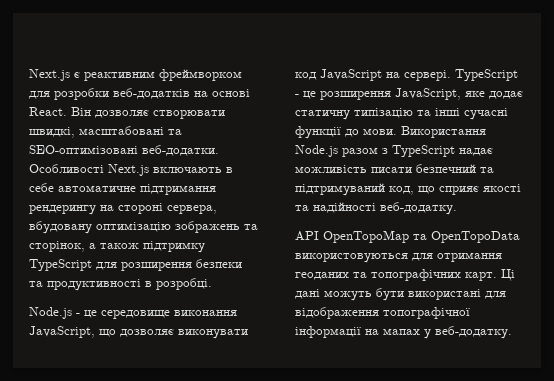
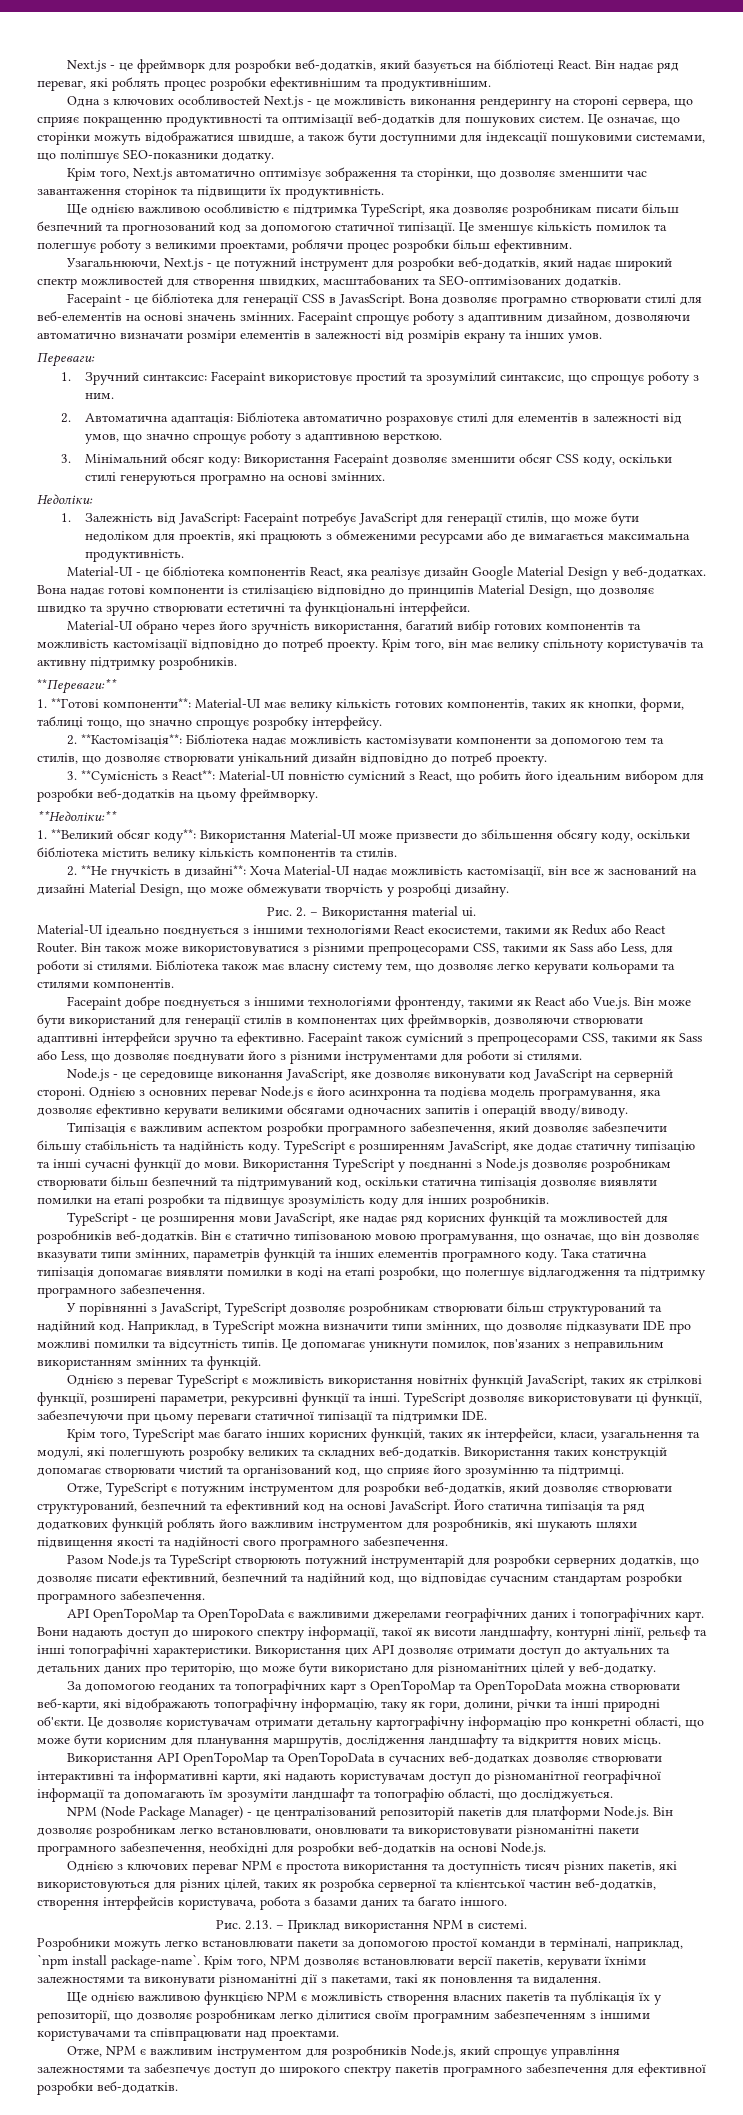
[29,69,242,81] [29,88,250,100] [29,107,225,119] [29,126,182,138] [29,145,219,156] [29,164,233,176] [29,183,216,195] [29,203,217,215] [29,221,258,234] [29,241,205,253] [29,259,242,271] [29,278,212,291] Next.js є реактивним фреймворком для розробки веб-додатків на основі React. Він дозволяє створювати швидкі, масштабовані та SEO-оптимізовані веб-додатки. Особливості Next.js включають в себе автоматичне підтримання рендерингу на стороні сервера, вбудовану оптимізацію зображень та сторінок, а також підтримку TypeScript для розширення безпеки та продуктивності в розробці. -> [66,59,679,73] [37,77,491,91] [66,95,693,109] [37,113,680,127] [37,131,705,145] [37,149,274,163] [66,167,647,181] [37,186,384,199] [66,203,679,217] [37,221,667,235] [37,239,572,253] [65,257,672,271] [37,275,621,289] [66,293,702,307] [37,311,690,325] [37,330,602,343] [37,352,95,367] [60,371,699,385] [84,393,114,399] [60,412,682,426] [84,430,442,444] [60,453,672,467] [84,472,385,485] [37,494,93,505] [60,512,639,526] [84,530,690,544] [84,549,184,562] [66,566,706,580] [37,584,654,598] [37,602,470,616] [66,620,641,634] [37,638,704,652] [37,656,237,670] [37,678,117,694] [37,698,684,712] [37,716,382,730] [66,734,664,748] [37,752,547,766] [66,770,704,784] [37,788,318,802] [37,810,117,822] [37,829,690,843] [37,847,397,861] [66,865,697,879] [37,883,509,897] [267,906,476,920] [37,924,666,938] [37,942,673,956] [37,960,675,974] [37,979,174,988] [66,996,691,1010] [37,1014,643,1028] [37,1032,702,1046] [37,1050,582,1064] Next.js - це фреймворк для розробки веб-додатків, який базується на бібліотеці React. Він надає ряд переваг, які роблять процес розробки ефективнішим та продуктивнішим. // Одна з ключових особливостей Next.js - це можливість виконання рендерингу на стороні сервера, що сприяє покращенню продуктивності та оптимізації веб-додатків для пошукових систем. Це означає, що сторінки можуть відображатися швидше, а також бути доступними для індексації пошуковими системами, що поліпшує SEO-показники додатку. // Крім того, Next.js автоматично оптимізує зображення та сторінки, що дозволяє зменшити час завантаження сторінок та підвищити їх продуктивність. // Ще однією важливою особливістю є підтримка TypeScript, яка дозволяє розробникам писати більш безпечний та прогнозований код за допомогою статичної типізації. Це зменшує кількість помилок та полегшує роботу з великими проектами, роблячи процес розробки більш ефективним. // Узагальнюючи, Next.js - це потужний інструмент для розробки веб-додатків, який надає широкий спектр можливостей для створення швидких, масштабованих та SEO-оптимізованих додатків. // Facepaint - це бібліотека для генерації CSS в JavasScript. Вона дозволяє програмно створювати стилі для веб-елементів на основі значень змінних. Facepaint спрощує роботу з адаптивним дизайном, дозволяючи автоматично визначати розміри елементів в залежності від розмірів екрану та інших умов. // Переваги: // 1. Зручний синтаксис: Facepaint використовує простий та зрозумілий синтаксис, що спрощує роботу з ним. // 2. Автоматична адаптація: Бібліотека автоматично розраховує стилі для елементів в залежності від умов, що значно спрощує роботу з адаптивною версткою. // 3. Мінімальний обсяг коду: Використання Facepaint дозволяє зменшити обсяг CSS коду, оскільки стилі генеруються програмно на основі змінних. // Недоліки: // 1. Залежність від JavaScript: Facepaint потребує JavaScript для генерації стилів, що може бути недоліком для проектів, які працюють з обмеженими ресурсами або де вимагається максимальна продуктивність. // Material-UI - це бібліотека компонентів React, яка реалізує дизайн Google Material Design у веб-додатках. Вона надає готові компоненти із стилізацією відповідно до принципів Material Design, що дозволяє швидко та зручно створювати естетичні та функціональні інтерфейси. // Material-UI обрано через його зручність використання, багатий вибір готових компонентів та можливість кастомізації відповідно до потреб проекту. Крім того, він має велику спільноту користувачів та активну підтримку розробників. // **Переваги:** // 1. **Готові компоненти**: Material-UI має велику кількість готових компонентів, таких як кнопки, форми, таблиці тощо, що значно спрощує розробку інтерфейсу. // 2. **Кастомізація**: Бібліотека надає можливість кастомізувати компоненти за допомогою тем та стилів, що дозволяє створювати унікальний дизайн відповідно до потреб проекту. // 3. **Сумісність з React**: Material-UI повністю сумісний з React, що робить його ідеальним вибором для розробки веб-додатків на цьому фреймворку. // **Недоліки:** // 1. **Великий обсяг коду**: Використання Material-UI може призвести до збільшення обсягу коду, оскільки бібліотека містить велику кількість компонентів та стилів. // 2. **Не гнучкість в дизайні**: Хоча Material-UI надає можливість кастомізації, він все ж заснований на дизайні Material Design, що може обмежувати творчість у розробці дизайну. // Рис. 2. – Використання material ui. // Material-UI ідеально поєднується з іншими технологіями React екосистеми, такими як Redux або React Router. Він також може використовуватися з різними препроцесорами CSS, такими як Sass або Less, для роботи зі стилями. Бібліотека також має власну систему тем, що дозволяє легко керувати кольорами та стилями компонентів. // Facepaint добре поєднується з іншими технологіями фронтенду, такими як React або Vue.js. Він може бути використаний для генерації стилів в компонентах цих фреймворків, дозволяючи створювати адаптивні інтерфейси зручно та ефективно. Facepaint також сумісний з препроцесорами CSS, такими як Sass або Less, що дозволяє поєднувати його з різними інструментами для роботи зі стилями.
[99,329,116,337] що -> [350,1072,371,1078] яке
[404,69,518,81] [295,91,391,100] сервері. TypeScript - це розширення -> [613,1069,673,1082] [37,1086,661,1100] [37,1104,628,1118] [66,1122,667,1136] [37,1140,445,1154] серверній стороні. Однією з основних переваг Node.js є його асинхронна та подієва модель програмування, яка дозволяє ефективно керувати великими обсягами одночасних запитів і операцій вводу/виводу. // Типізація є важливим аспектом розробки програмного забезпечення, який дозволяє забезпечити більшу стабільність та надійність коду. TypeScript є розширенням
[295,145,493,157] [295,164,494,173] [295,183,521,196] [295,202,457,215] [295,230,520,243] [295,252,502,263] [295,269,515,281] [295,288,506,301] [295,307,470,319] [295,326,512,339] Node.js разом з TypeScript надає можливість писати безпечний та підтримуваний код, що сприяє якості та надійності веб-додатку. // API OpenTopoMap та OpenTopoData використовуються для отримання геоданих та топографічних карт. Ці дані можуть бути використані для відображення топографічної інформації на мапах у веб-додатку. -> [333,1158,671,1172] [37,1176,657,1190] [37,1194,549,1208] [66,1212,668,1226] [37,1230,699,1244] [37,1248,647,1262] [37,1266,706,1280] [37,1284,205,1298] [65,1302,662,1316] [37,1320,691,1334] [37,1339,664,1352] [37,1356,261,1370] [66,1374,702,1388] [37,1392,702,1406] [37,1410,487,1424] [66,1428,700,1442] [37,1446,667,1460] [37,1465,624,1478] [66,1482,672,1496] [37,1498,645,1514] [37,1518,637,1532] [37,1536,448,1550] [66,1554,699,1568] [37,1572,682,1586] [37,1590,205,1604] [66,1608,704,1622] [37,1626,707,1640] [37,1644,670,1658] [37,1662,656,1676] [66,1680,680,1694] [37,1698,660,1712] [37,1716,704,1730] [37,1734,661,1748] [66,1752,662,1766] [37,1770,661,1784] [37,1788,613,1802] [66,1806,673,1820] [37,1824,639,1838] [37,1842,546,1856] [66,1861,677,1874] [37,1878,656,1892] [37,1896,507,1910] [216,1920,527,1933] [37,1937,683,1951] [37,1954,646,1969] [37,1974,601,1987] [66,1991,662,2005] [37,2009,650,2023] [37,2028,339,2041] [66,2045,620,2059] [37,2063,706,2077] [37,2081,178,2095] TypeScript у поєднанні з Node.js дозволяє розробникам створювати більш безпечний та підтримуваний код, оскільки статична типізація дозволяє виявляти помилки на етапі розробки та підвищує зрозумілість коду для інших розробників. // TypeScript - це розширення мови JavaScript, яке надає ряд корисних функцій та можливостей для розробників веб-додатків. Він є статично типізованою мовою програмування, що означає, що він дозволяє вказувати типи змінних, параметрів функцій та інших елементів програмного коду. Така статична типізація допомагає виявляти помилки в коді на етапі розробки, що полегшує відлагодження та підтримку програмного забезпечення. // У порівнянні з JavaScript, TypeScript дозволяє розробникам створювати більш структурований та надійний код. Наприклад, в TypeScript можна визначити типи змінних, що дозволяє підказувати IDE про можливі помилки та відсутність типів. Це допомагає уникнути помилок, пов'язаних з неправильним використанням змінних та функцій. // Однією з переваг TypeScript є можливість використання новітніх функцій JavaScript, таких як стрілкові функції, розширені параметри, рекурсивні функції та інші. TypeScript дозволяє використовувати ці функції, забезпечуючи при цьому переваги статичної типізації та підтримки IDE. // Крім того, TypeScript має багато інших корисних функцій, таких як інтерфейси, класи, узагальнення та модулі, які полегшують розробку великих та складних веб-додатків. Використання таких конструкцій допомагає створювати чистий та організований код, що сприяє його зрозумінню та підтримці. // Отже, TypeScript є потужним інструментом для розробки веб-додатків, який дозволяє створювати структурований, безпечний та ефективний код на основі JavaScript. Його статична типізація та ряд додаткових функцій роблять його важливим інструментом для розробників, які шукають шляхи підвищення якості та надійності свого програмного забезпечення. // Разом Node.js та TypeScript створюють потужний інструментарій для розробки серверних додатків, що дозволяє писати ефективний, безпечний та надійний код, що відповідає сучасним стандартам розробки програмного забезпечення. // API OpenTopoMap та OpenTopoData є важливими джерелами географічних даних і топографічних карт. Вони надають доступ до широкого спектру інформації, такої як висоти ландшафту, контурні лінії, рельєф та інші топографічні характеристики. Використання цих API дозволяє отримати доступ до актуальних та детальних даних про територію, що може бути використано для різноманітних цілей у веб-додатку. // За допомогою геоданих та топографічних карт з OpenTopoMap та OpenTopoData можна створювати веб-карти, які відображають топографічну інформацію, таку як гори, долини, річки та інші природні об'єкти. Це дозволяє користувачам отримати детальну картографічну інформацію про конкретні області, що може бути корисним для планування маршрутів, дослідження ландшафту та відкриття нових місць. // Використання API OpenTopoMap та OpenTopoData в сучасних веб-додатках дозволяє створювати інтерактивні та інформативні карти, які надають користувачам доступ до різноманітної географічної інформації та допомагають їм зрозуміти ландшафт та топографію області, що досліджується. // NPM (Node Package Manager) - це централізований репозиторій пакетів для платформи Node.js. Він дозволяє розробникам легко встановлювати, оновлювати та використовувати різноманітні пакети програмного забезпечення, необхідні для розробки веб-додатків на основі Node.js. // Однією з ключових переваг NPM є простота використання та доступність тисяч різних пакетів, які використовуються для різних цілей, таких як розробка серверної та клієнтської частин веб-додатків, створення інтерфейсів користувача, робота з базами даних та багато іншого. // Рис. 2.13. – Приклад використання NPM в системі. // Розробники можуть легко встановлювати пакети за допомогою простої команди в терміналі, наприклад, `npm install package-name`. Крім того, NPM дозволяє встановлювати версії пакетів, керувати їхніми залежностями та виконувати різноманітні дії з пакетами, такі як поновлення та видалення. // Ще однією важливою функцією NPM є можливість створення власних пакетів та публікація їх у репозиторії, що дозволяє розробникам легко ділитися своїм програмним забезпеченням з іншими користувачами та співпрацювати над проектами. // Отже, NPM є важливим інструментом для розробників Node.js, який спрощує управління залежностями та забезпечує доступ до широкого спектру пакетів програмного забезпечення для ефективної розробки веб-додатків.

